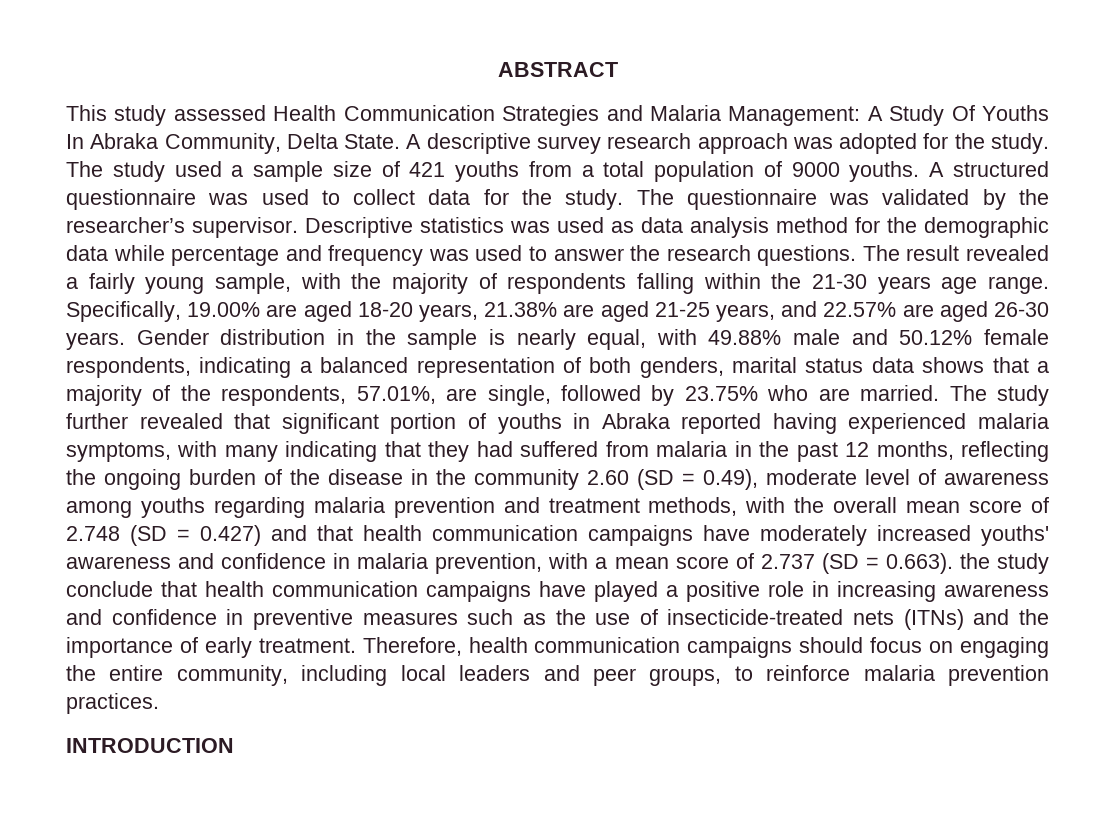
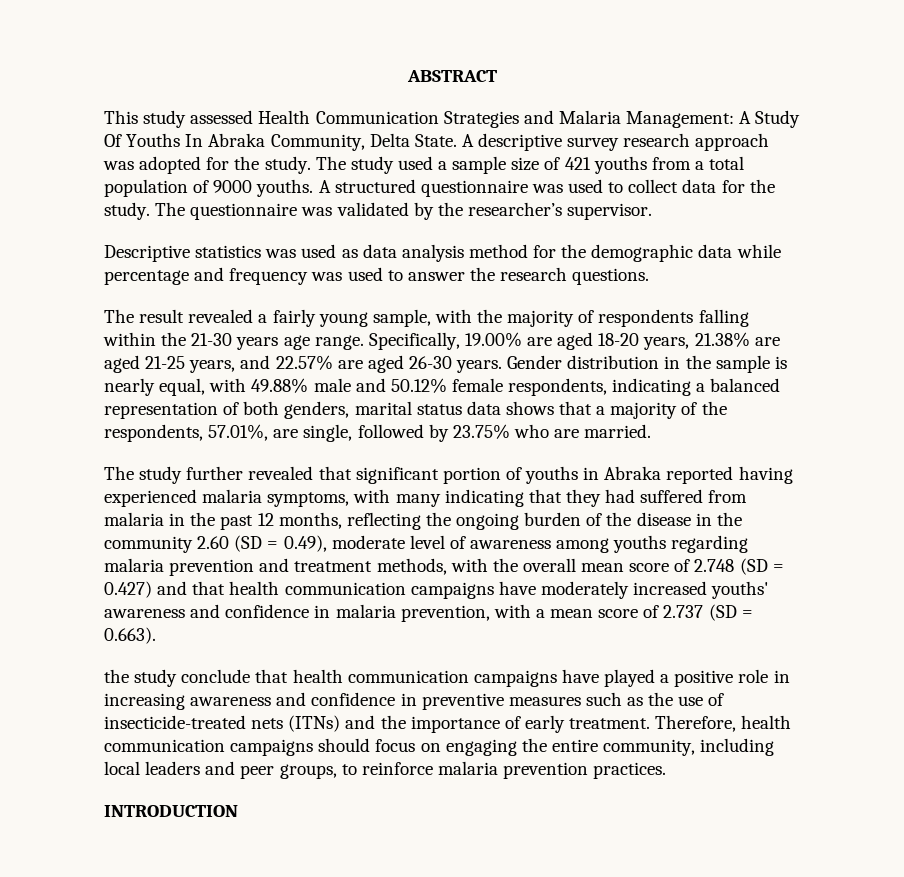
(298, 227) none -> (653, 211) //
(857, 255) none -> (650, 276) //
(940, 393) none -> (652, 431) //
(953, 563) none -> (156, 635) //

